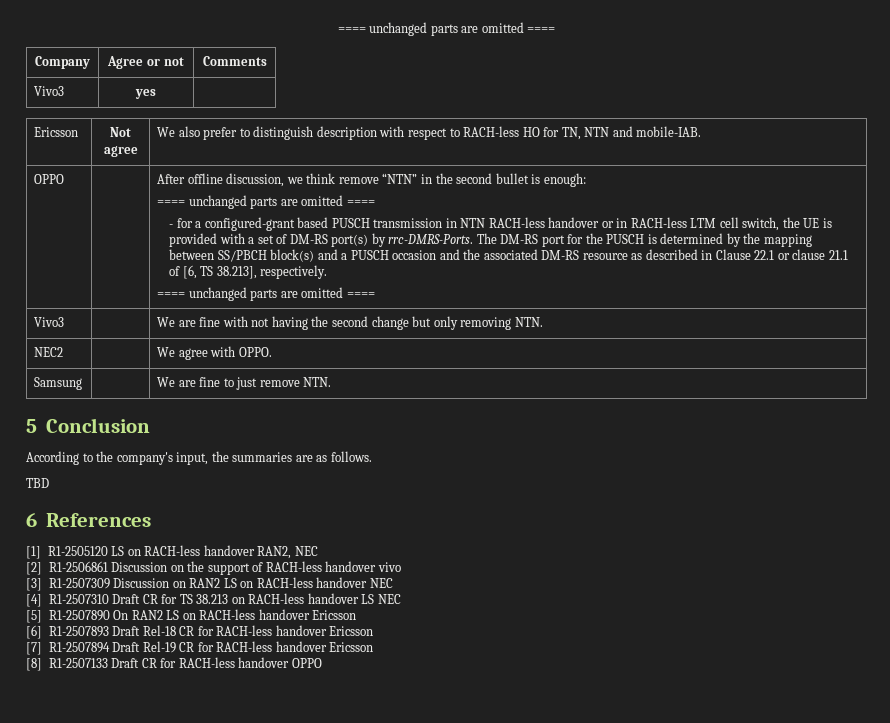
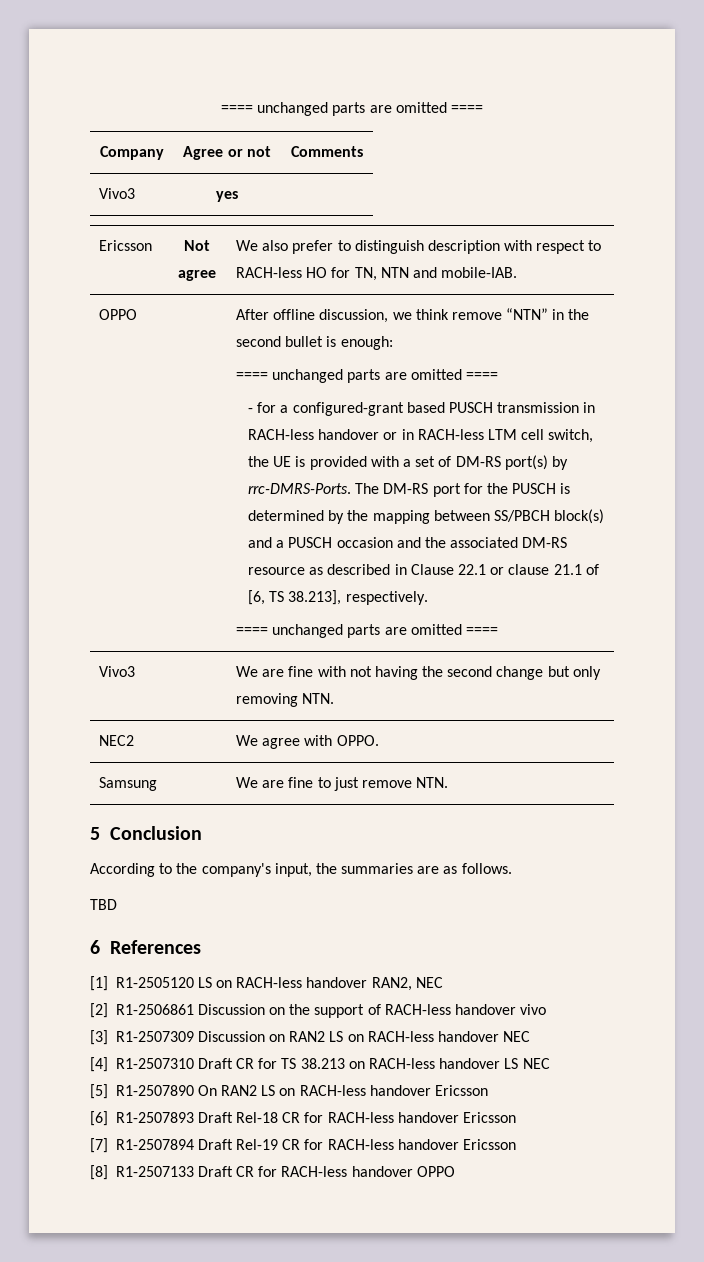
[460,218,486,228] NTN -> (596, 407) none

